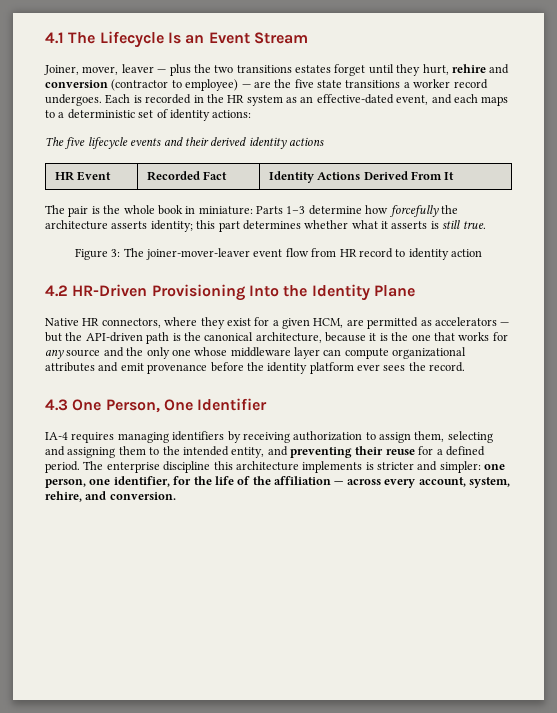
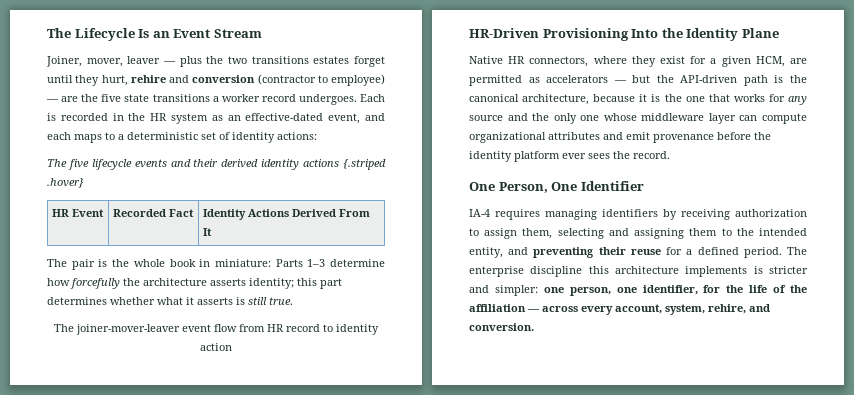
[45,32,64,44] 4.1 -> (47, 33) none
(324, 141) none -> [343,159,386,170] [47,178,84,188] {.striped .hover}
[74,248,121,260] Figure 3: -> (293, 301) none
[45,285,68,297] 4.2 -> (232, 347) none
[45,399,68,411] 4.3 -> (670, 155) none

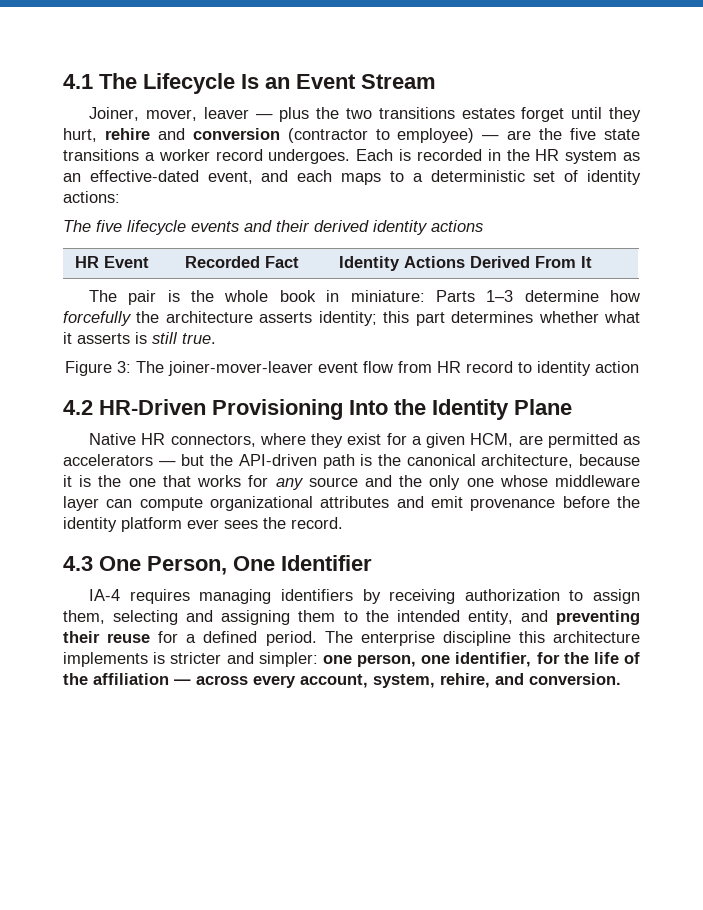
(47, 33) none -> [63,74,93,89] 4.1
[343,159,386,170] [47,178,84,188] {.striped .hover} -> (483, 226) none
(293, 301) none -> [64,361,131,376] Figure 3:
(232, 347) none -> [63,400,93,415] 4.2
(670, 155) none -> [63,556,93,571] 4.3

